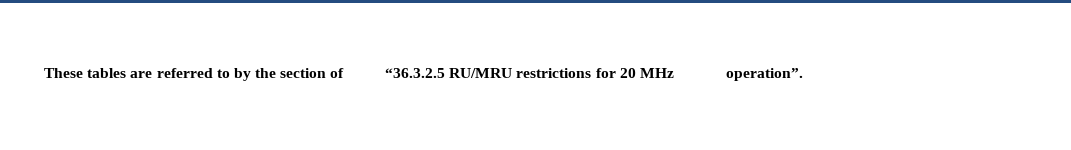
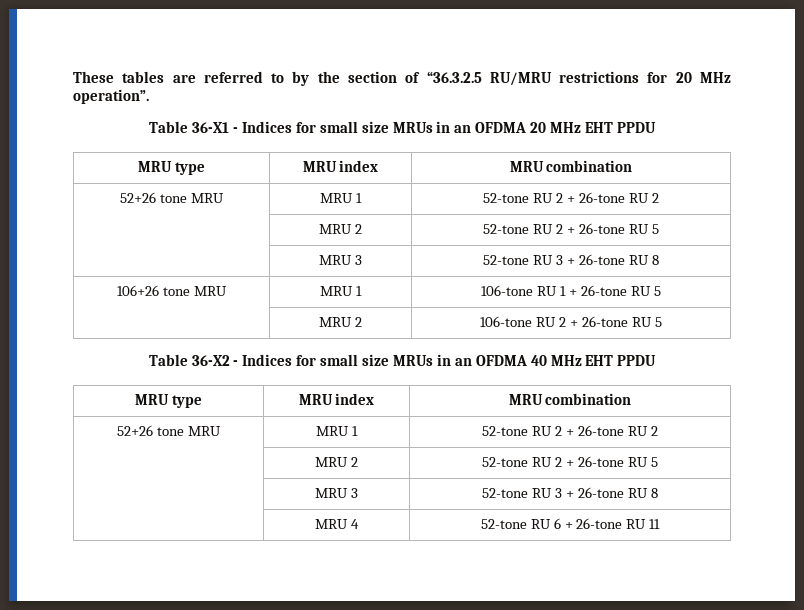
(803, 74) none -> [149,121,656,133] [138,161,205,175] [302,160,379,172] [509,160,633,172] [120,192,224,203] [320,193,362,203] [483,192,659,203] [319,224,362,234] [483,223,659,234] [319,255,362,265] [483,254,659,265] [117,285,227,296] [320,286,362,296] [481,285,661,296] [319,317,362,327] [480,316,662,327] [148,354,657,366] [135,394,202,408] [298,393,375,405] [508,393,632,405] [117,425,221,436] [316,426,358,436] [482,425,658,436] [315,457,358,467] [482,456,658,467] [315,488,358,498] [482,487,658,498] [315,519,359,529] [480,518,661,529] // Table 36-X1 - Indices for small size MRUs in an OFDMA 20 MHz EHT PPDU // MRU type | MRU index | MRU combination // 52+26 tone MRU | MRU 1 | 52-tone RU 2 + 26-tone RU 2 // | MRU 2 | 52-tone RU 2 + 26-tone RU 5 // | MRU 3 | 52-tone RU 3 + 26-tone RU 8 // 106+26 tone MRU | MRU 1 | 106-tone RU 1 + 26-tone RU 5 // | MRU 2 | 106-tone RU 2 + 26-tone RU 5 // Table 36-X2 - Indices for small size MRUs in an OFDMA 40 MHz EHT PPDU // MRU type | MRU index | MRU combination // 52+26 tone MRU | MRU 1 | 52-tone RU 2 + 26-tone RU 2 // | MRU 2 | 52-tone RU 2 + 26-tone RU 5 // | MRU 3 | 52-tone RU 3 + 26-tone RU 8 // | MRU 4 | 52-tone RU 6 + 26-tone RU 11

